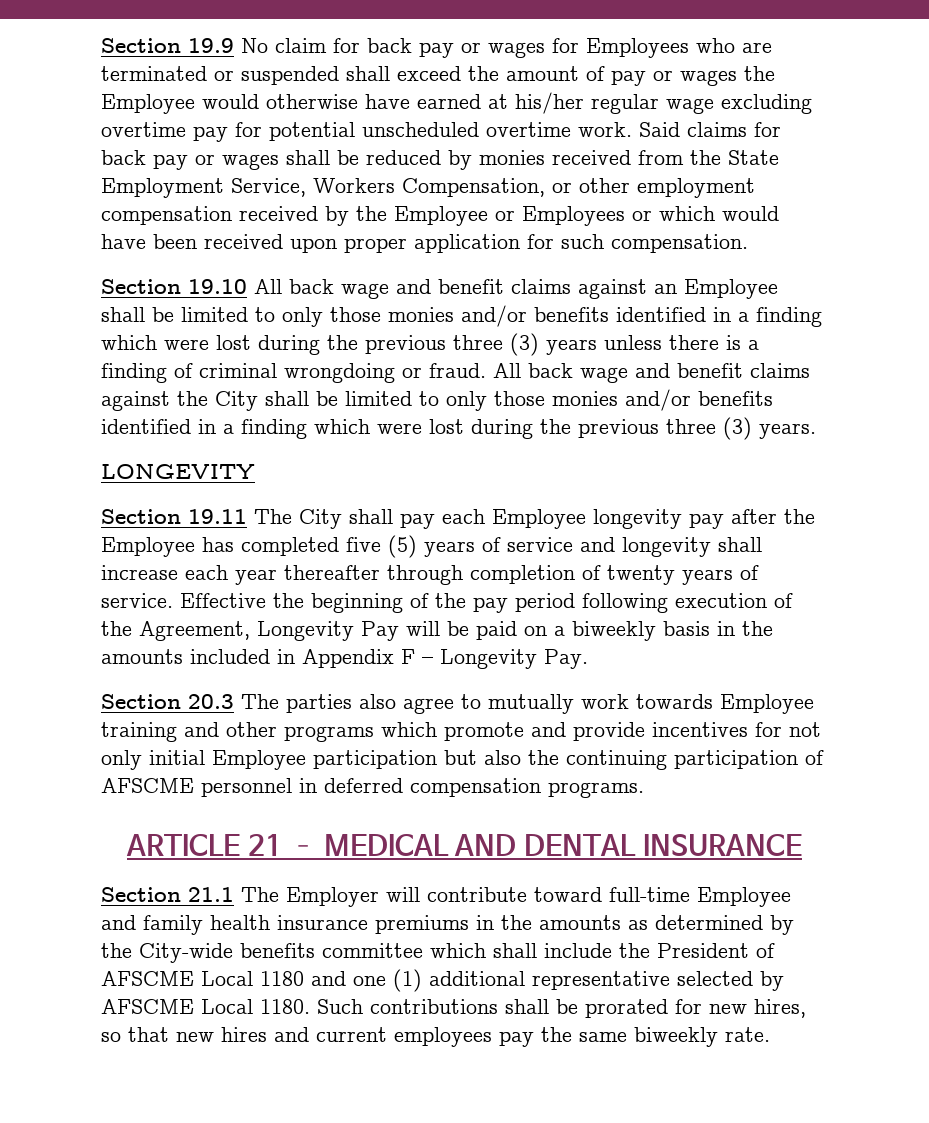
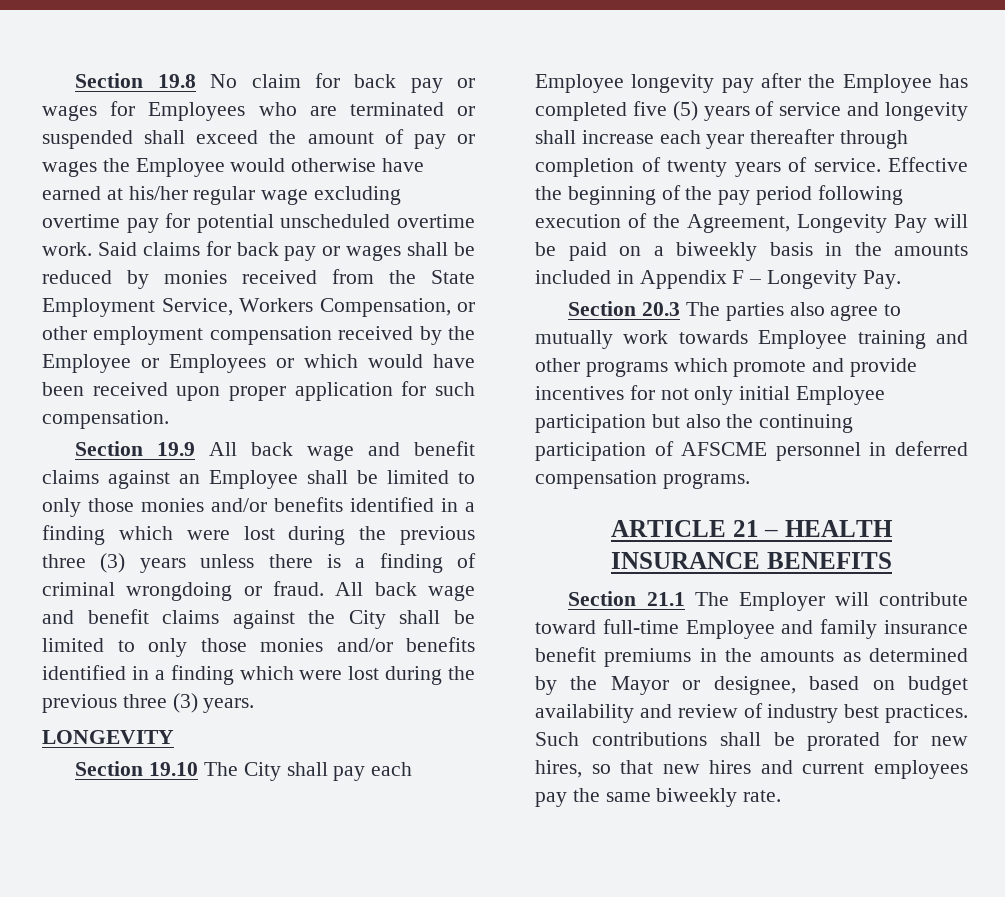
[101,38,234,53] Section 19.9 -> [75,73,196,88] Section 19.8
[188,279,247,294] 19.10 -> [157,442,196,456] 19.9
[188,509,247,524] 19.11 -> [149,762,199,776] 19.10
[323,834,637,856] MEDICAL AND DENTAL -> [785,520,894,537] HEALTH
(802, 845) none -> [766,552,892,569] BENEFITS
[210,915,368,930] health insurance -> [884,620,968,634] [535,647,596,662] insurance benefit
[139,943,775,963] [101,969,784,992] [101,999,310,1014] City-wide benefits committee which shall include the President of AFSCME Local 1180 and one (1) additional representative selected by AFSCME Local 1180. -> [610,676,968,695] [535,703,968,723] Mayor or designee, based on budget availability and review of industry best practices.

